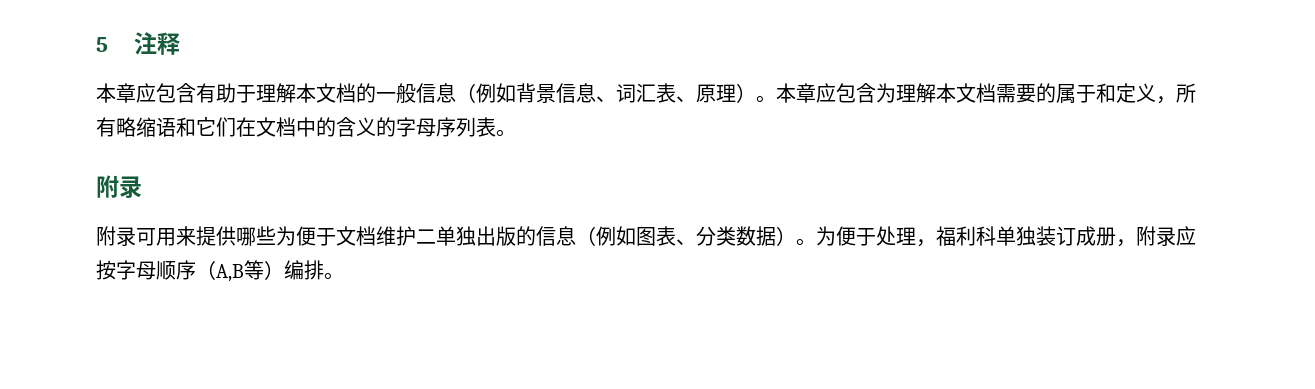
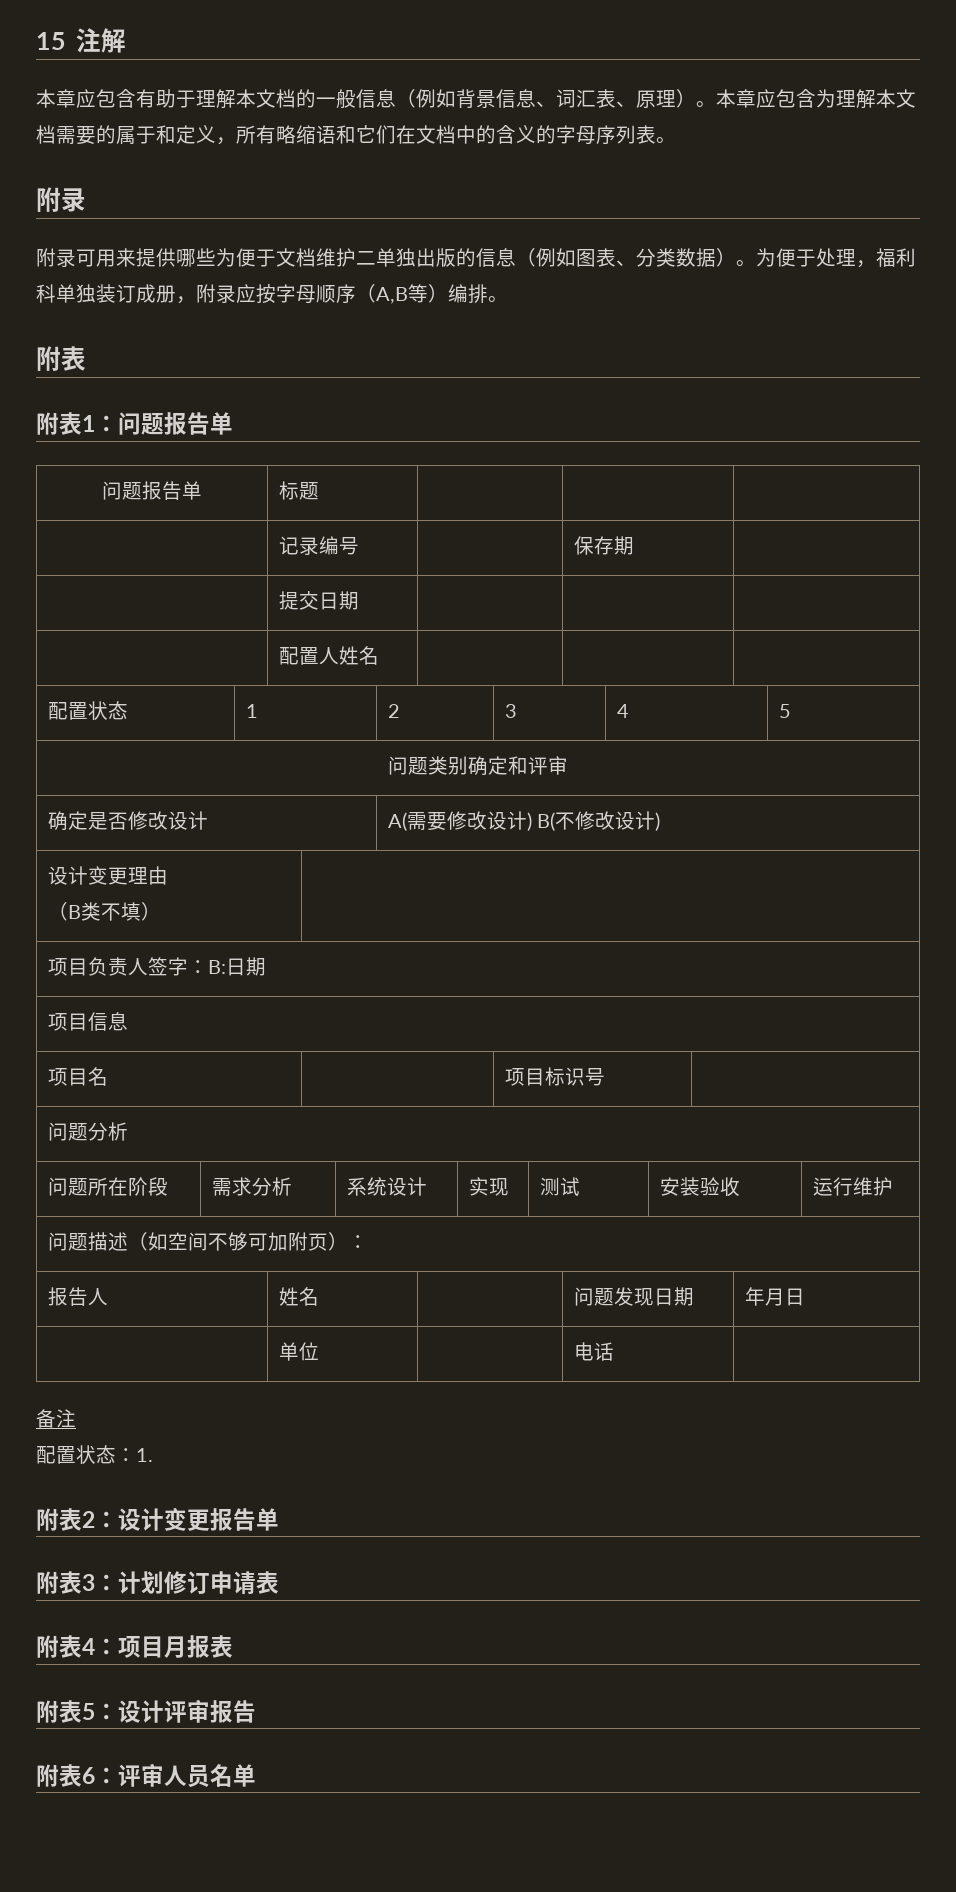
[96,32,180,55] 5注释 -> [36,28,126,53] 15注解
(344, 276) none -> [36,346,86,371] [36,412,233,435] [102,481,202,500] [278,481,319,500] [278,536,359,555] [573,536,634,555] [278,591,359,610] [278,646,379,665] [47,701,128,720] [245,704,258,718] [387,704,400,718] [504,704,517,718] [616,704,629,718] [778,704,791,718] [388,756,568,776] [47,811,208,831] [387,811,661,831] [47,866,168,885] [47,902,161,921] [47,957,266,976] [47,1012,128,1031] [47,1067,108,1086] [504,1067,605,1086] [47,1122,128,1141] [47,1177,168,1196] [211,1177,292,1196] [346,1177,427,1196] [468,1177,509,1196] [539,1177,580,1196] [659,1177,740,1197] [812,1177,893,1196] [47,1232,368,1251] [47,1287,108,1306] [278,1287,319,1306] [573,1287,694,1306] [744,1287,805,1306] [278,1342,319,1361] [573,1342,614,1361] [36,1409,76,1428] [36,1445,153,1464] [36,1507,279,1531] [36,1571,279,1595] [36,1635,233,1658] [36,1699,256,1723] [36,1763,256,1787] // 附表 // 附表1：问题报告单 // 问题报告单 | 标题 | | | // | 记录编号 | | 保存期 | // | 提交日期 | | | // | 配置人姓名 | | | // 配置状态 | 1 | 2 | 3 | 4 | 5 // 问题类别确定和评审 // 确定是否修改设计 | A(需要修改设计) B(不修改设计) // 设计变更理由 // （B类不填） | // 项目负责人签字：B:日期 // 项目信息 // 项目名 | | 项目标识号 | // 问题分析 // 问题所在阶段 | 需求分析 | 系统设计 | 实现 | 测试 | 安装验收 | 运行维护 // 问题描述（如空间不够可加附页）： // 报告人 | 姓名 | | 问题发现日期 | 年月日 // | 单位 | | 电话 | // 备注 // 配置状态：1. // 附表2：设计变更报告单 // 附表3：计划修订申请表 // 附表4：项目月报表 // 附表5：设计评审报告 // 附表6：评审人员名单

